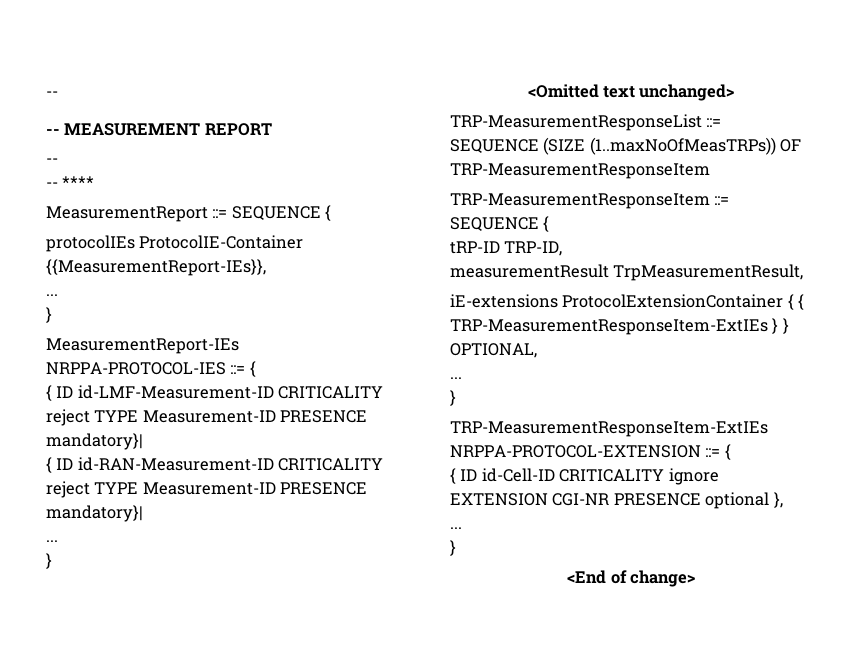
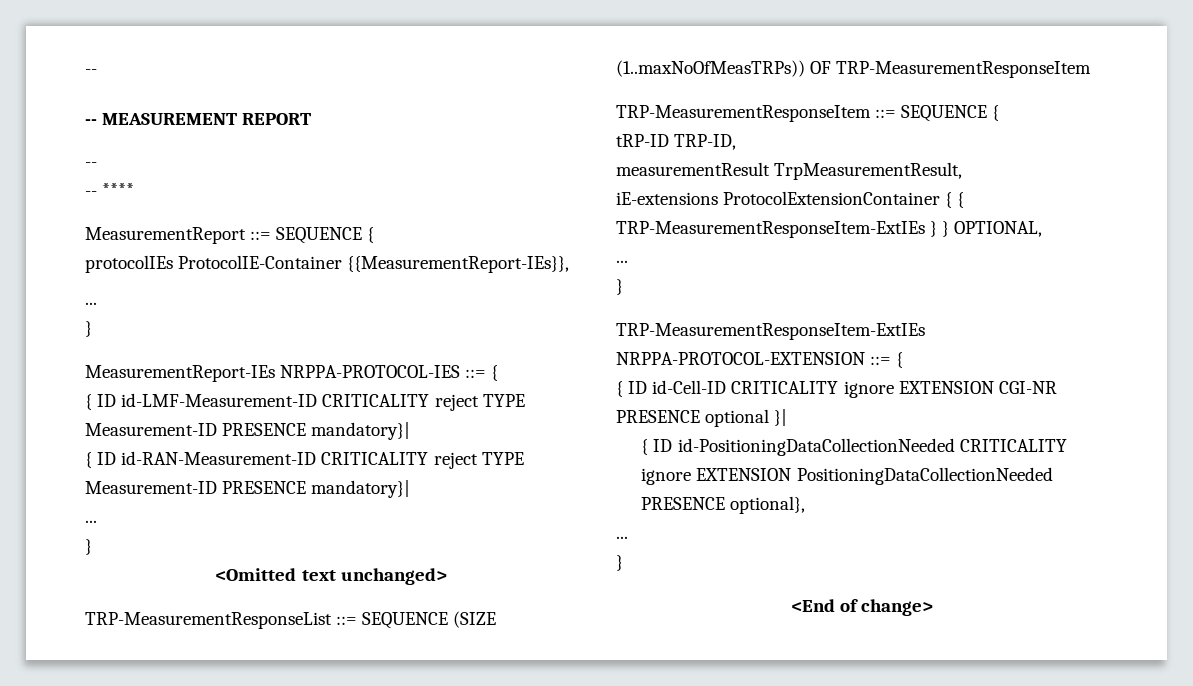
[773,492,783,508] }, -> [774,409,788,426] [641,438,1067,456] [641,467,1053,485] [641,496,806,514] }| // { ID id-PositioningDataCollectionNeeded CRITICALITY ignore EXTENSION PositioningDataCollectionNeeded PRESENCE optional},

